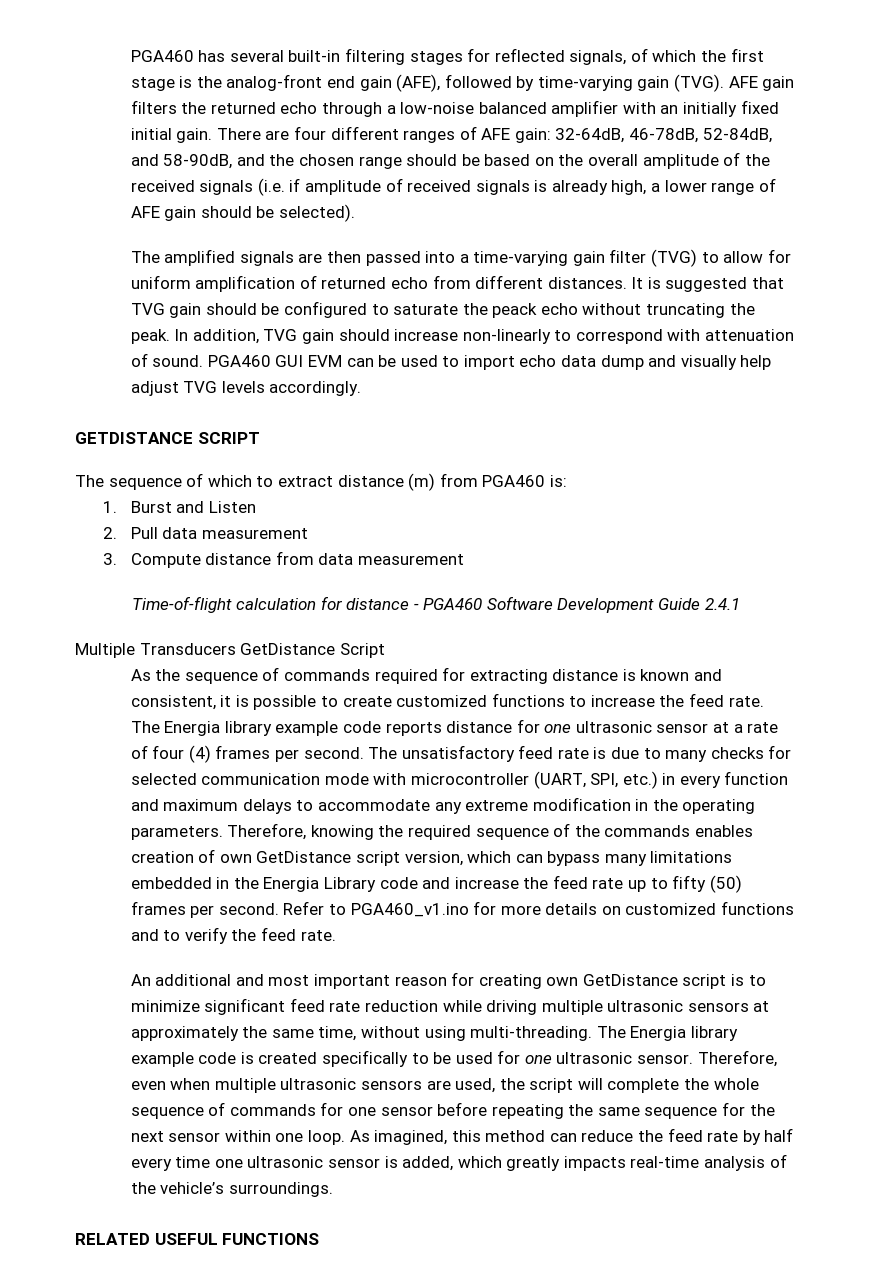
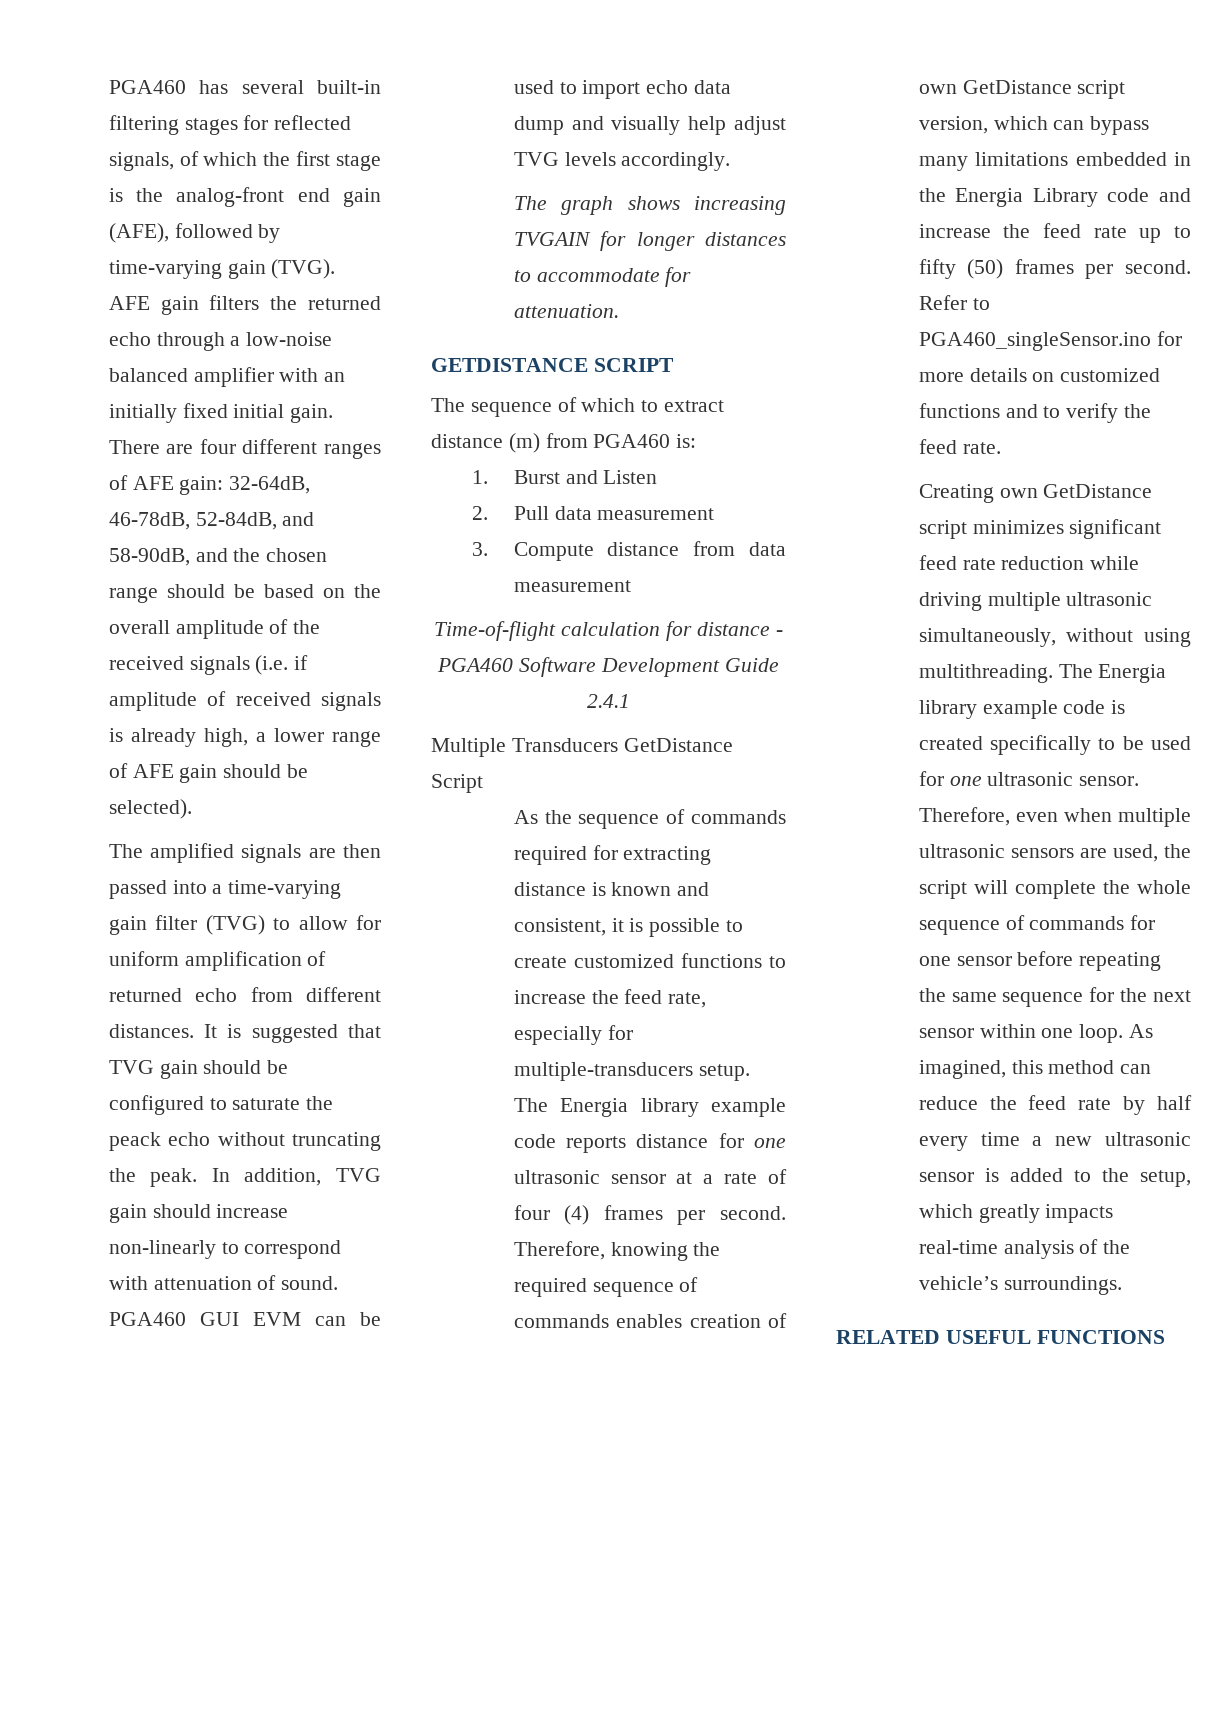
(362, 388) none -> [513,196,786,215] [513,231,786,251] [513,267,692,287] [513,304,619,318] // The graph shows increasing TVGAIN for longer distances to accommodate for attenuation.
[728,696,764,707] rate. -> [668,992,707,1008] [513,1025,633,1045] [513,1062,750,1081] rate, especially for multiple-transducers setup.
[368,745,792,762] [130,771,789,789] [130,797,756,814] [130,826,223,840] The unsatisfactory feed rate is due to many checks for selected communication mode with microcontroller (UART, SPI, etc.) in every function and maximum delays to accommodate any extreme modification in the operating parameters. -> (786, 1213) none
[574,825,600,837] the -> (699, 1284) none
[350,903,469,917] PGA460_v1.ino -> [918,332,1151,351] PGA460_singleSensor.ino
[130,972,766,989] [130,1000,200,1012] An additional and most important reason for creating own GetDistance script is to minimize -> [918,484,1153,503] [918,520,1064,539] Creating own GetDistance script minimizes
[687,1001,770,1012] [130,1026,357,1041] sensors at approximately the same time, -> [918,628,1056,647] simultaneously,
[470,1026,593,1041] multi-threading. -> [918,664,1053,683] multithreading.
[214,1159,243,1168] one -> [1032,1136,1093,1146] a new
[402,1156,454,1171] added, -> [1009,1168,1191,1187] added to the setup,

